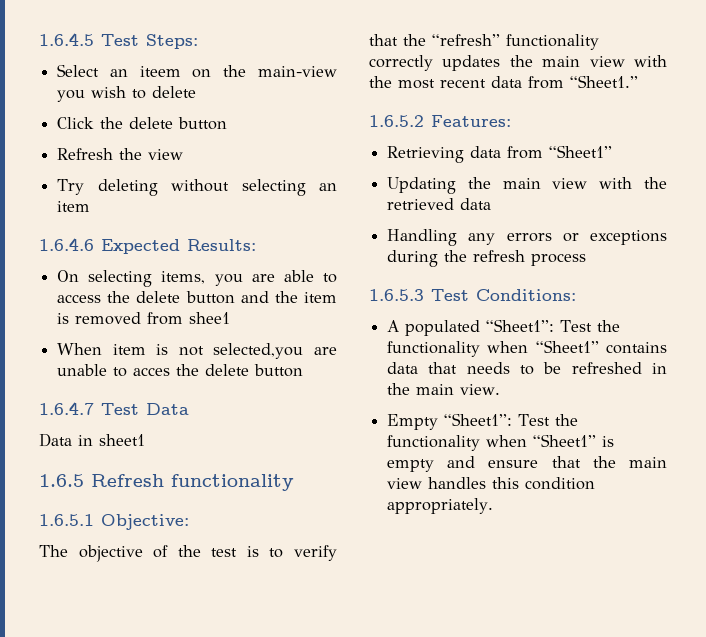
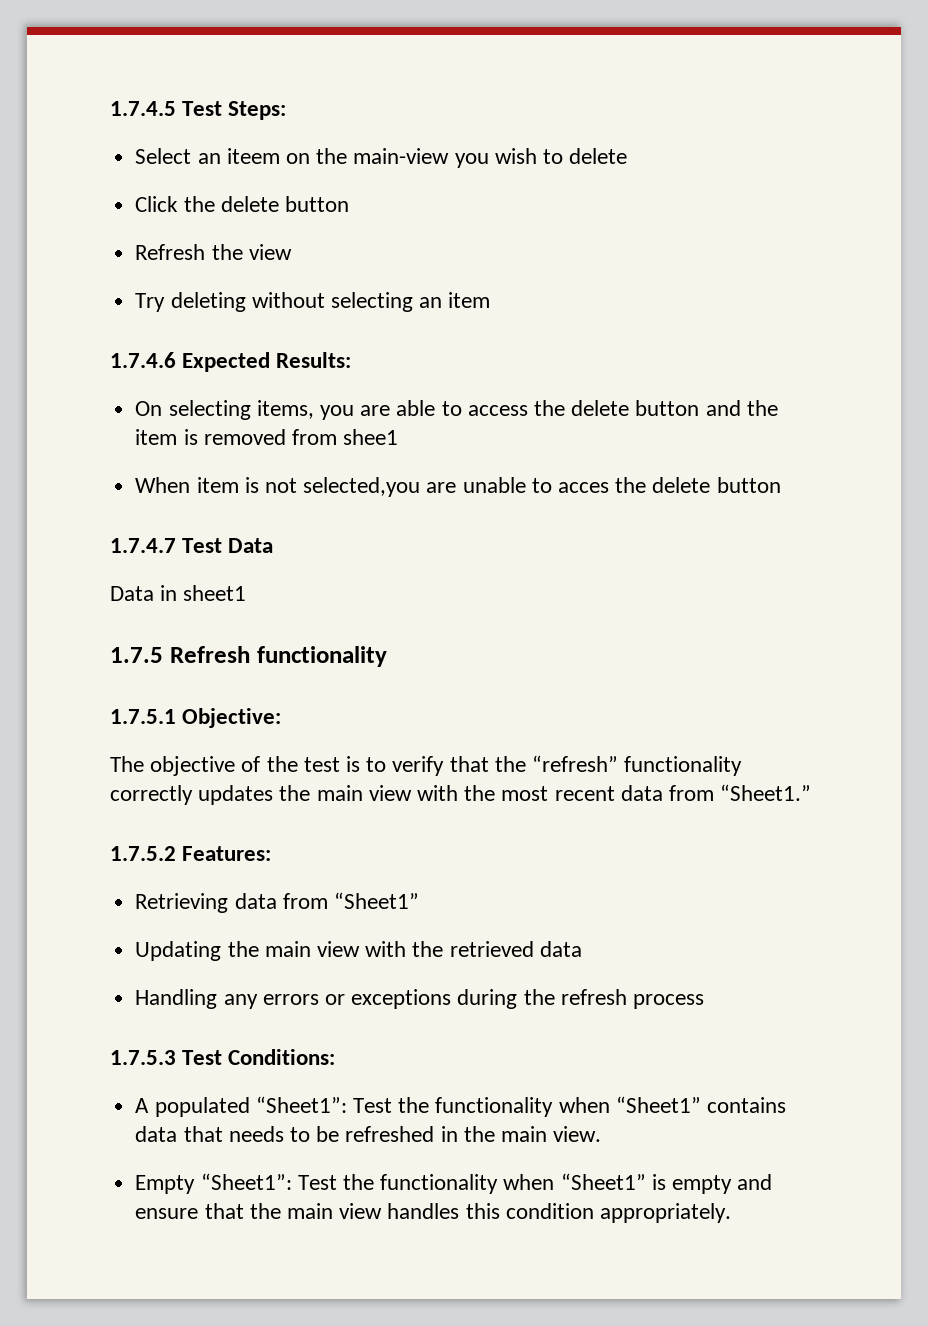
[39,33,94,46] 1.6.4.5 -> [110,101,176,116] 1.7.4.5
[39,238,94,251] 1.6.4.6 -> [110,352,176,368] 1.7.4.6
[39,402,94,415] 1.6.4.7 -> [110,538,176,553] 1.7.4.7
[39,474,84,487] 1.6.5 -> [110,647,163,663] 1.7.5
[39,514,94,526] 1.6.5.1 -> [110,709,176,724] 1.7.5.1
[369,115,424,127] 1.6.5.2 -> [110,846,176,861] 1.7.5.2
[369,289,424,301] 1.6.5.3 -> [110,1050,176,1065] 1.7.5.3

